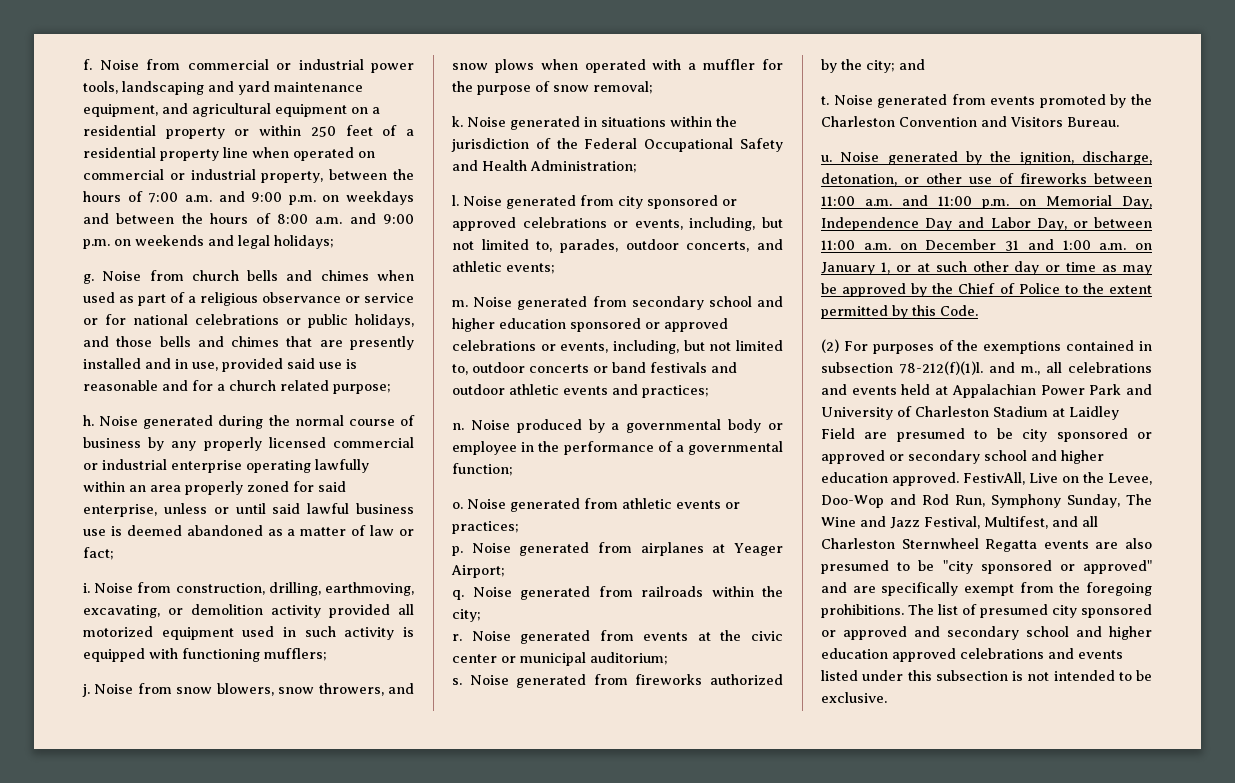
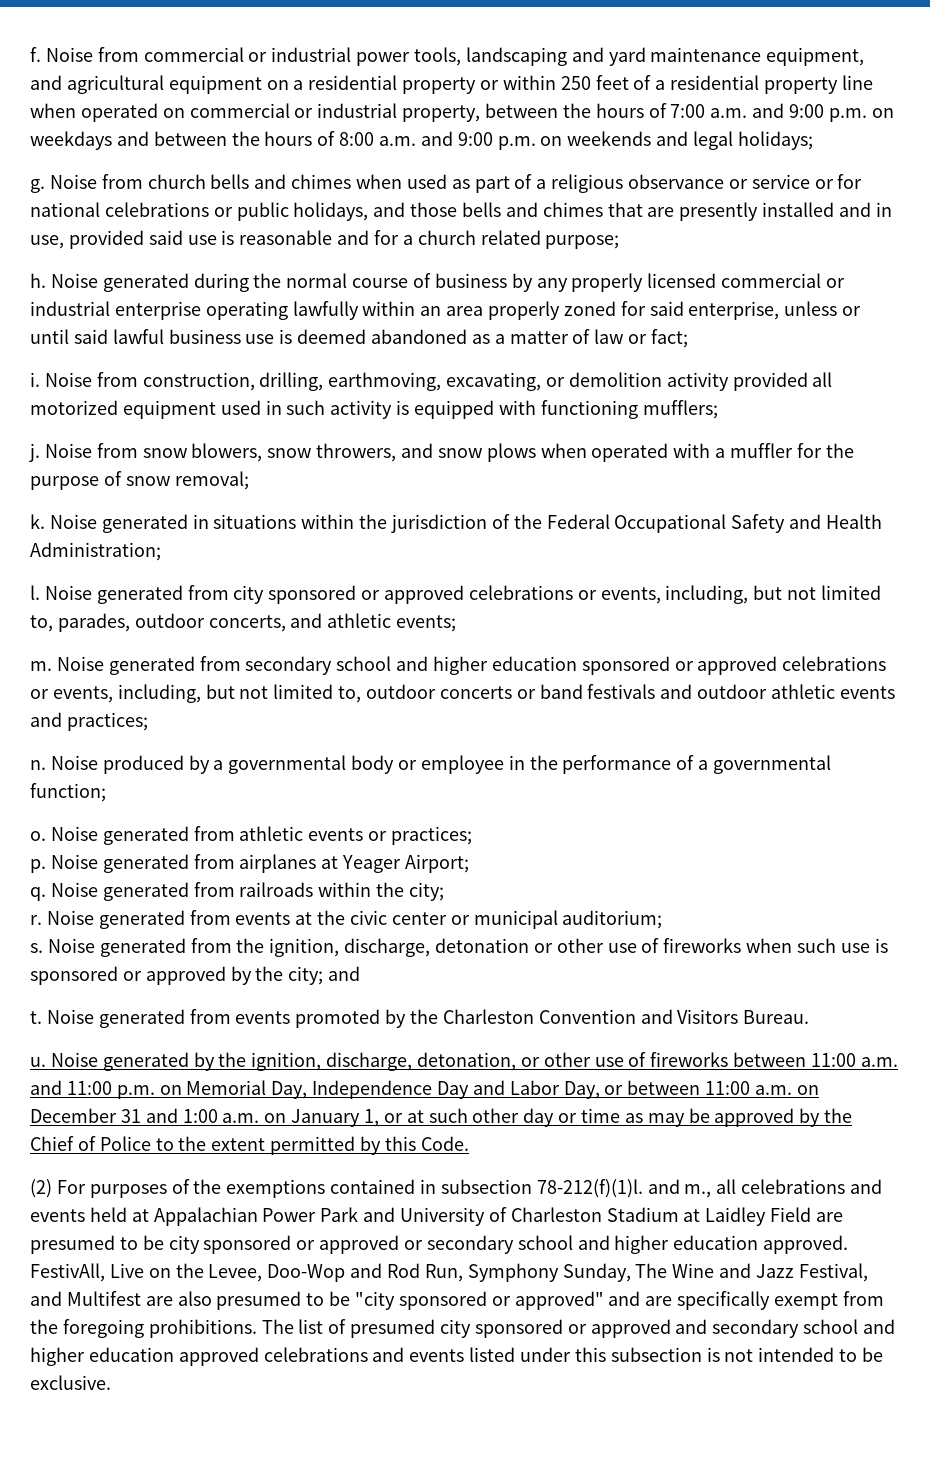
[635,674,783,685] fireworks authorized -> [236,938,888,957] [30,966,226,985] the ignition, discharge, detonation or other use of fireworks when such use is sponsored or approved
[984,516,1098,529] [821,538,1089,552] Multifest, and all Charleston Sternwheel Regatta events -> [30,1291,141,1306] and Multifest

